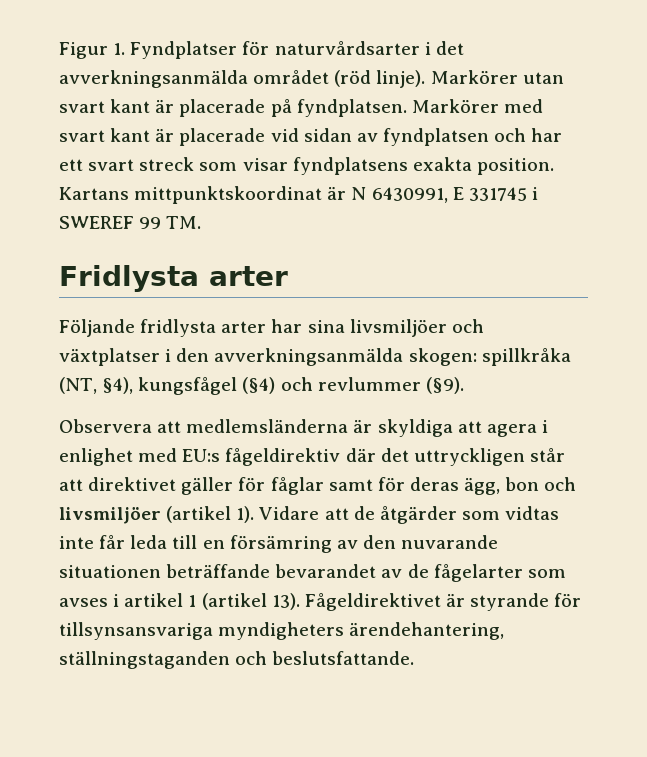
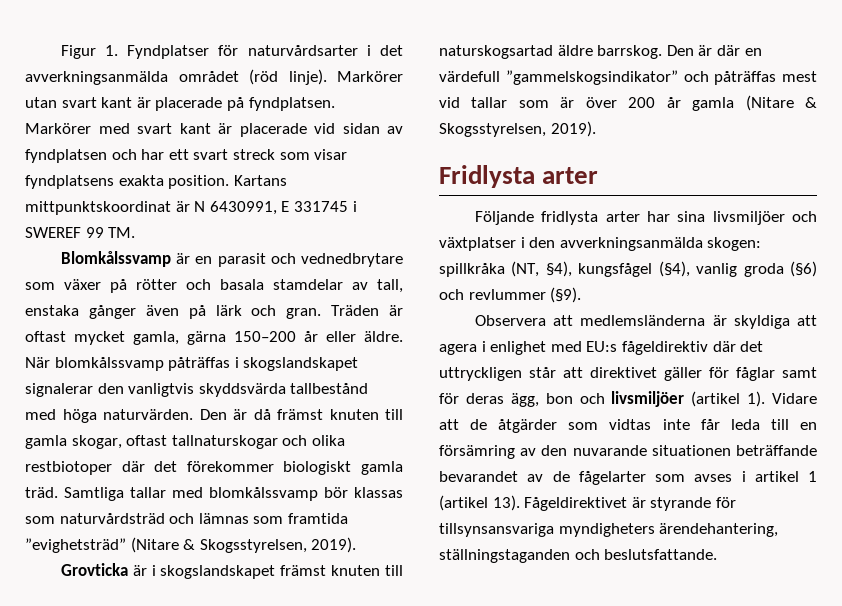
(202, 222) none -> [60,251,403,267] [25,279,403,293] [25,305,403,319] [25,331,403,345] [25,357,359,371] [25,383,369,397] [25,409,403,423] [25,435,345,449] [25,461,403,475] [25,487,403,501] [25,513,348,524] [25,537,357,553] [60,563,403,579] [439,45,762,59] [439,70,817,85] [439,95,817,111] [439,121,596,137] // Blomkålssvamp är en parasit och vednedbrytare som växer på rötter och basala stamdelar av tall, enstaka gånger även på lärk och gran. Träden är oftast mycket gamla, gärna 150–200 år eller äldre. När blomkålssvamp påträffas i skogslandskapet signalerar den vanligtvis skyddsvärda tallbestånd med höga naturvärden. Den är då främst knuten till gamla skogar, oftast tallnaturskogar och olika restbiotoper där det förekommer biologiskt gamla träd. Samtliga tallar med blomkålssvamp bör klassas som naturvårdsträd och lämnas som framtida ”evighetsträd” (Nitare & Skogsstyrelsen, 2019). // Grovticka är i skogslandskapet främst knuten till naturskogsartad äldre barrskog. Den är där en värdefull ”gammelskogsindikator” och påträffas mest vid tallar som är över 200 år gamla (Nitare & Skogsstyrelsen, 2019).
[242,377,276,394] (§4) -> [658,261,817,277] (§4), vanlig groda (§6)

